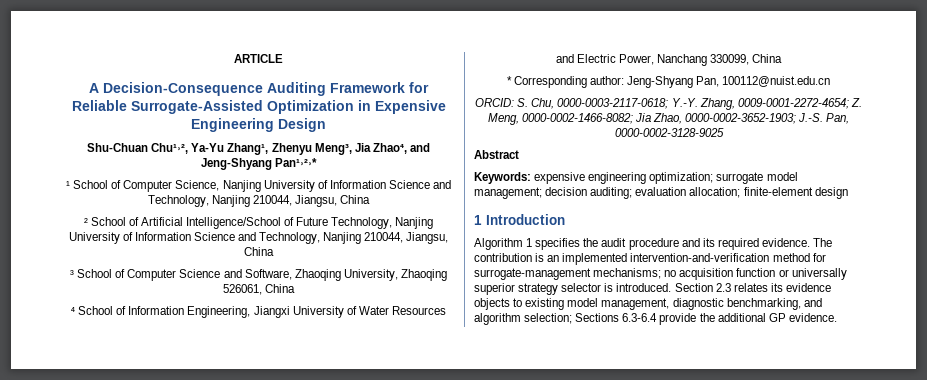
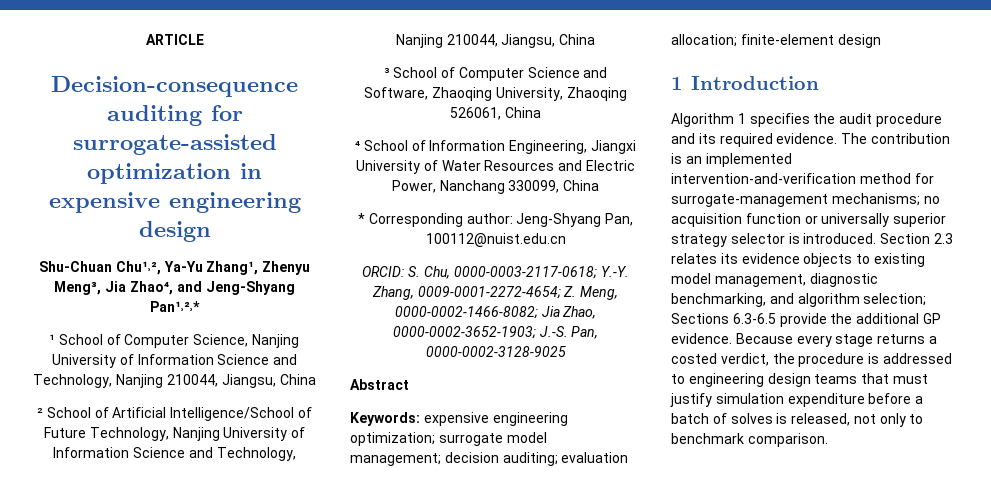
[89,82,429,96] [71,100,446,114] [191,118,326,132] A Decision-Consequence Auditing Framework for Reliable Surrogate-Assisted Optimization in Expensive Engineering Design -> [51,76,298,97] [106,105,243,126] [72,134,277,155] [87,163,262,184] [48,192,301,213] [138,221,211,242] Decision-consequence auditing for surrogate-assisted optimization in expensive engineering design
[622,313,658,322] 6.3-6.4 -> [732,313,776,324] 6.3-6.5
(837, 317) none -> [735,333,937,347] [671,353,952,367] [671,373,928,387] [670,393,924,407] [671,413,924,427] [671,433,828,447] Because every stage returns a costed verdict, the procedure is addressed to engineering design teams that must justify simulation expenditure before a batch of solves is released, not only to benchmark comparison.

